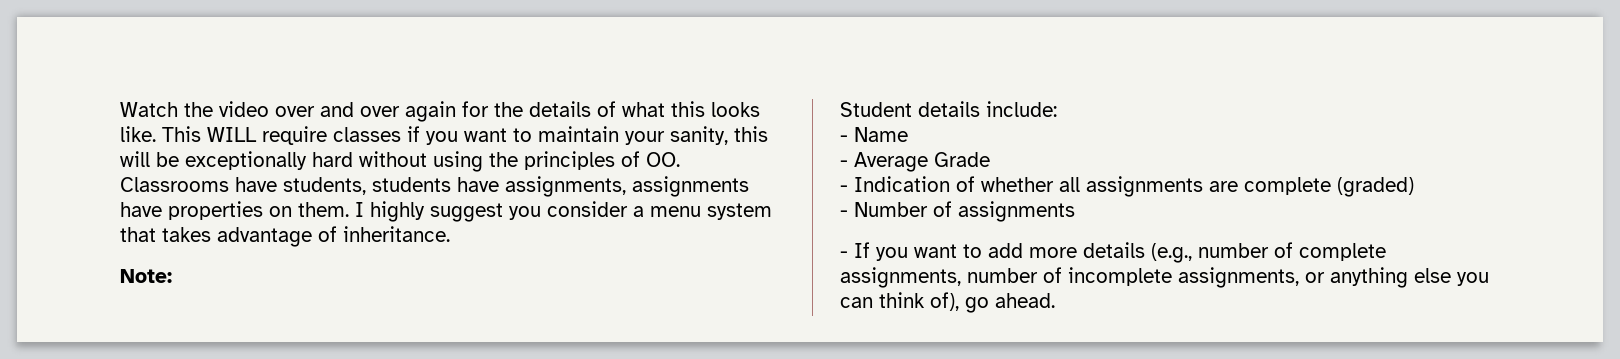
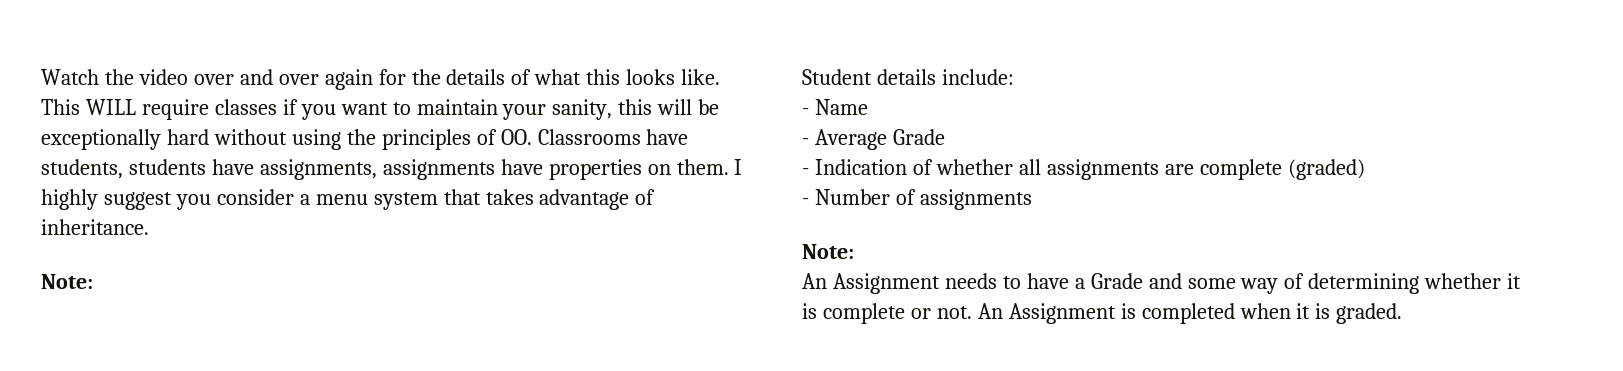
[840,242,1386,263] [840,267,1489,288] [840,292,1055,313] - If you want to add more details (e.g., number of complete assignments, number of incomplete assignments, or anything else you can think of), go ahead. -> [802,244,854,259] [802,273,1522,294] [802,303,1403,324] Note: // An Assignment needs to have a Grade and some way of determining whether it is complete or not. An Assignment is completed when it is graded.

